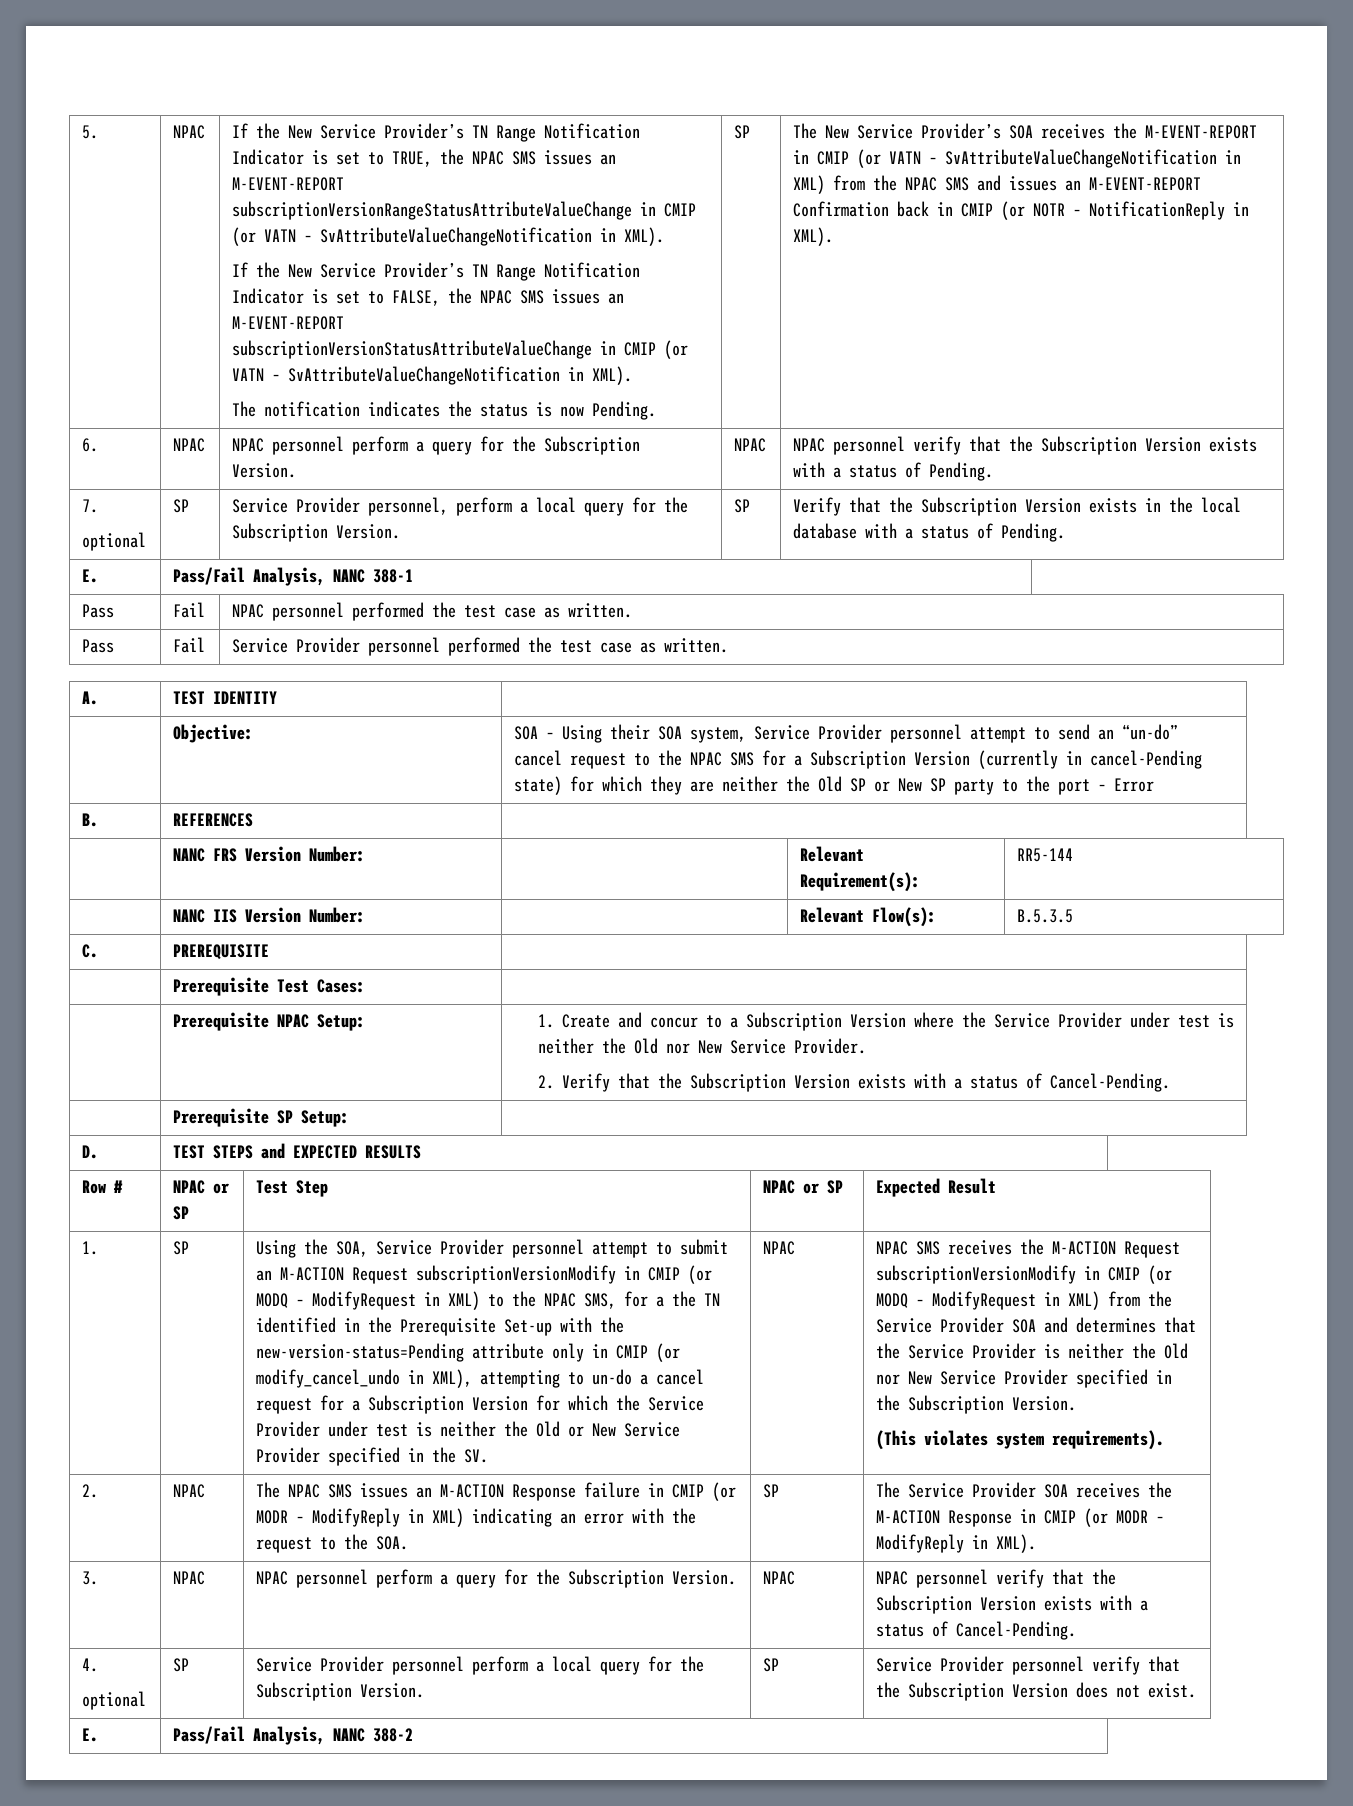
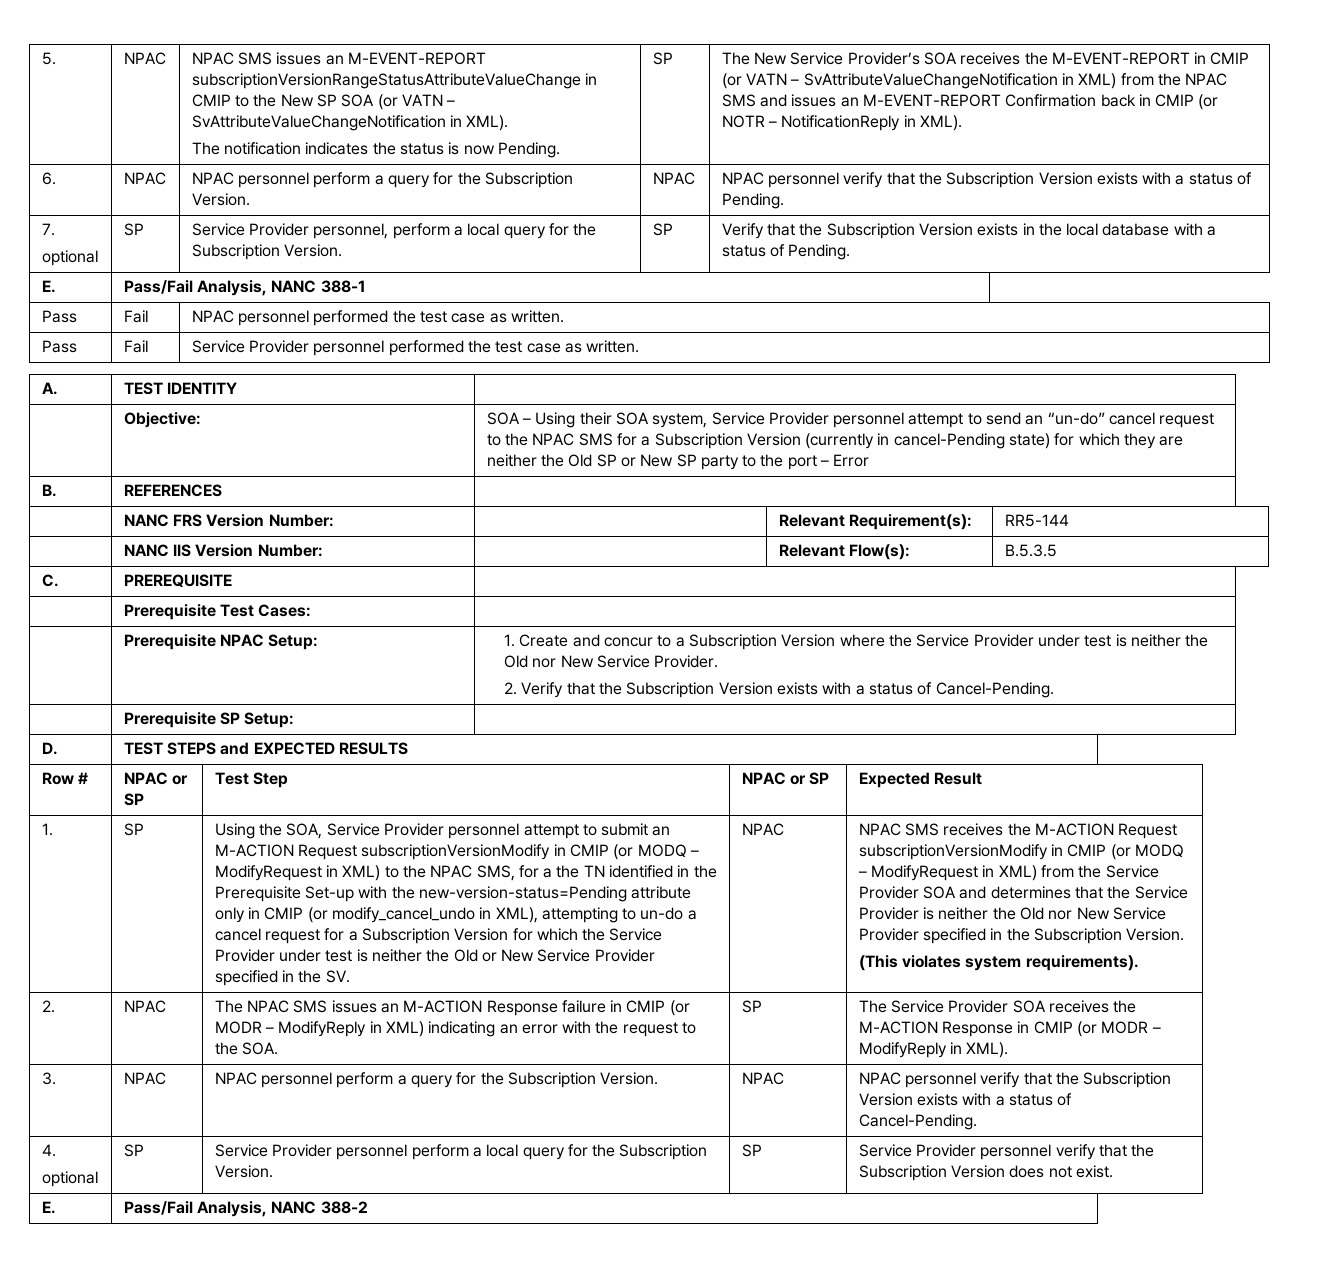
[232,123,641,142] [232,149,465,167] If the New Service Provider’s TN Range Notification Indicator is set to TRUE, the -> (166, 58) none
[232,227,665,246] [232,262,641,281] [232,288,625,306] [232,316,345,330] [232,340,657,359] (or VATN – SvAttributeValueChangeNotification in XML). // If the New Service Provider’s TN Range Notification Indicator is set to FALSE, the NPAC SMS issues an M-EVENT-REPORT subscriptionVersionStatusAttributeValueChange in CMIP -> [234,94,375,107] to the New SP SOA

